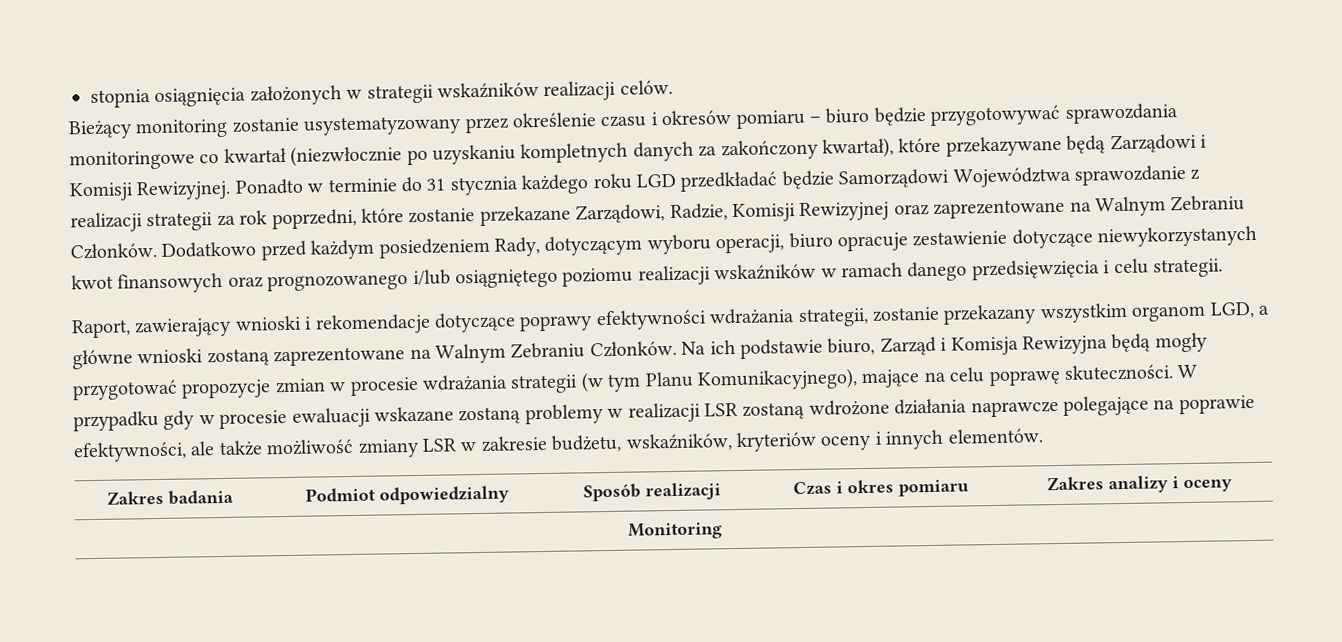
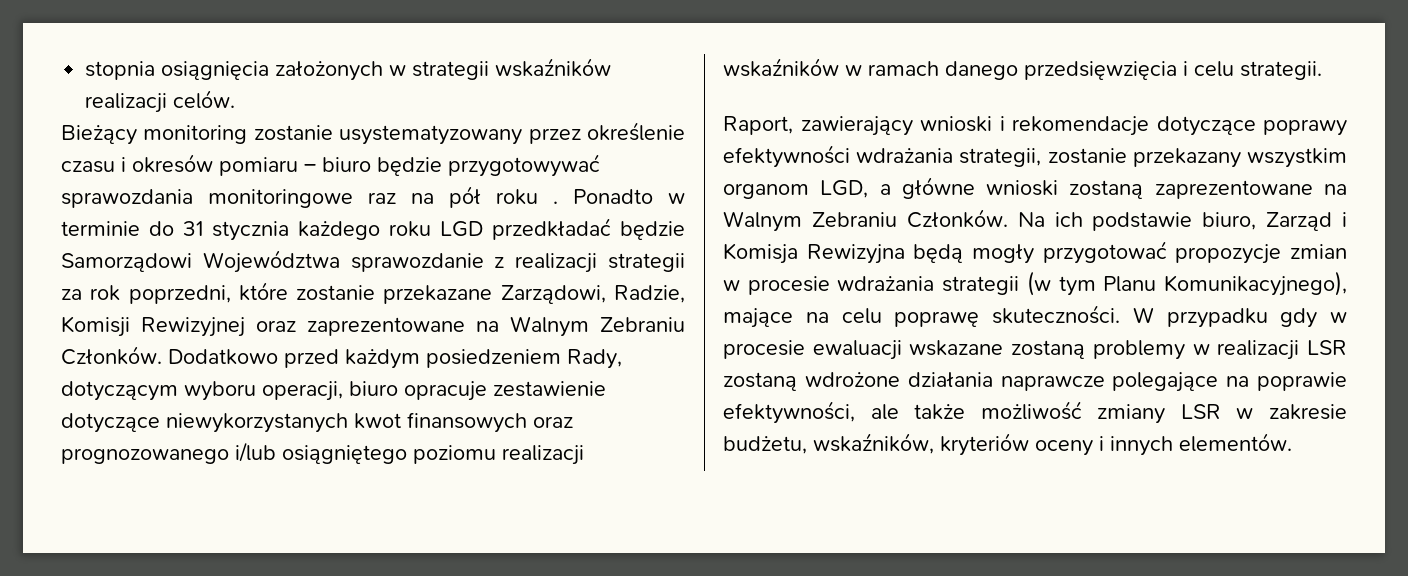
[199,133,1207,167] [69,180,232,202] co kwartał (niezwłocznie po uzyskaniu kompletnych danych za zakończony kwartał), które przekazywane będą Zarządowi i Komisji Rewizyjnej. -> [368,186,558,208] raz na pół roku .
[107,489,234,505] [305,485,509,505] [582,482,721,502] [792,479,969,497] [1047,475,1232,494] [627,522,723,540] // Zakres badania | Podmiot odpowiedzialny | Sposób realizacji | Czas i okres pomiaru | Zakres analizy i oceny // Monitoring -> (1292, 442) none

